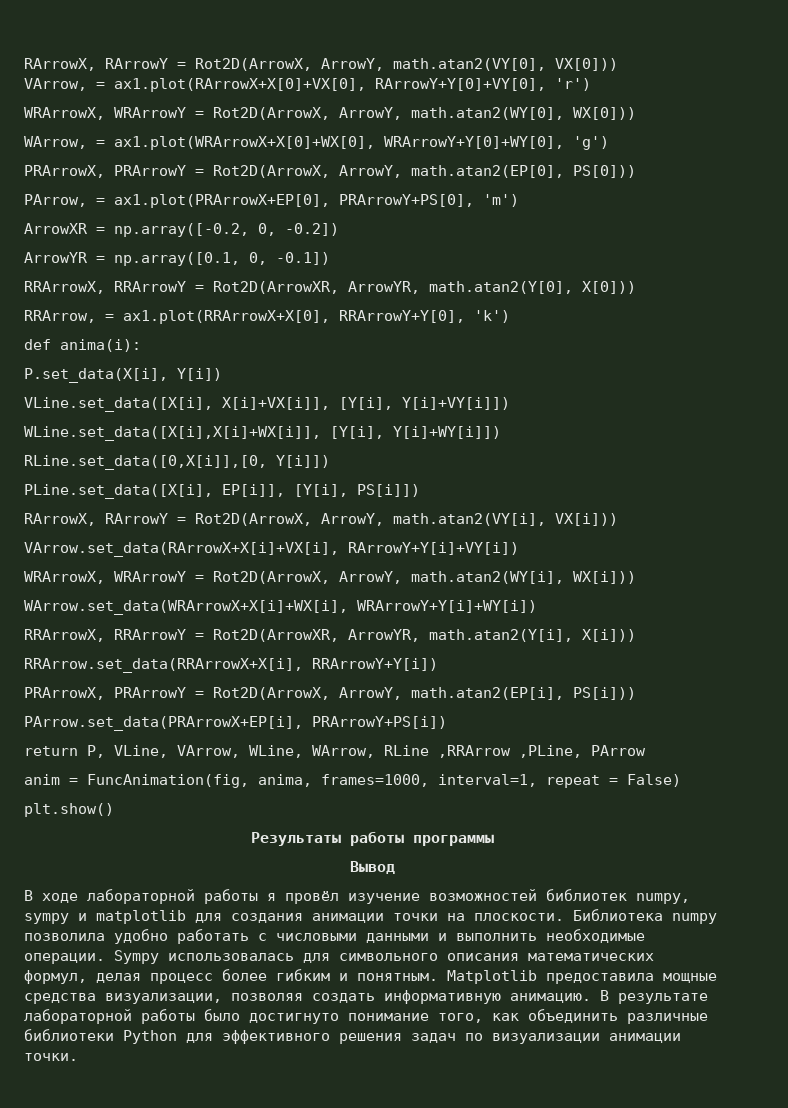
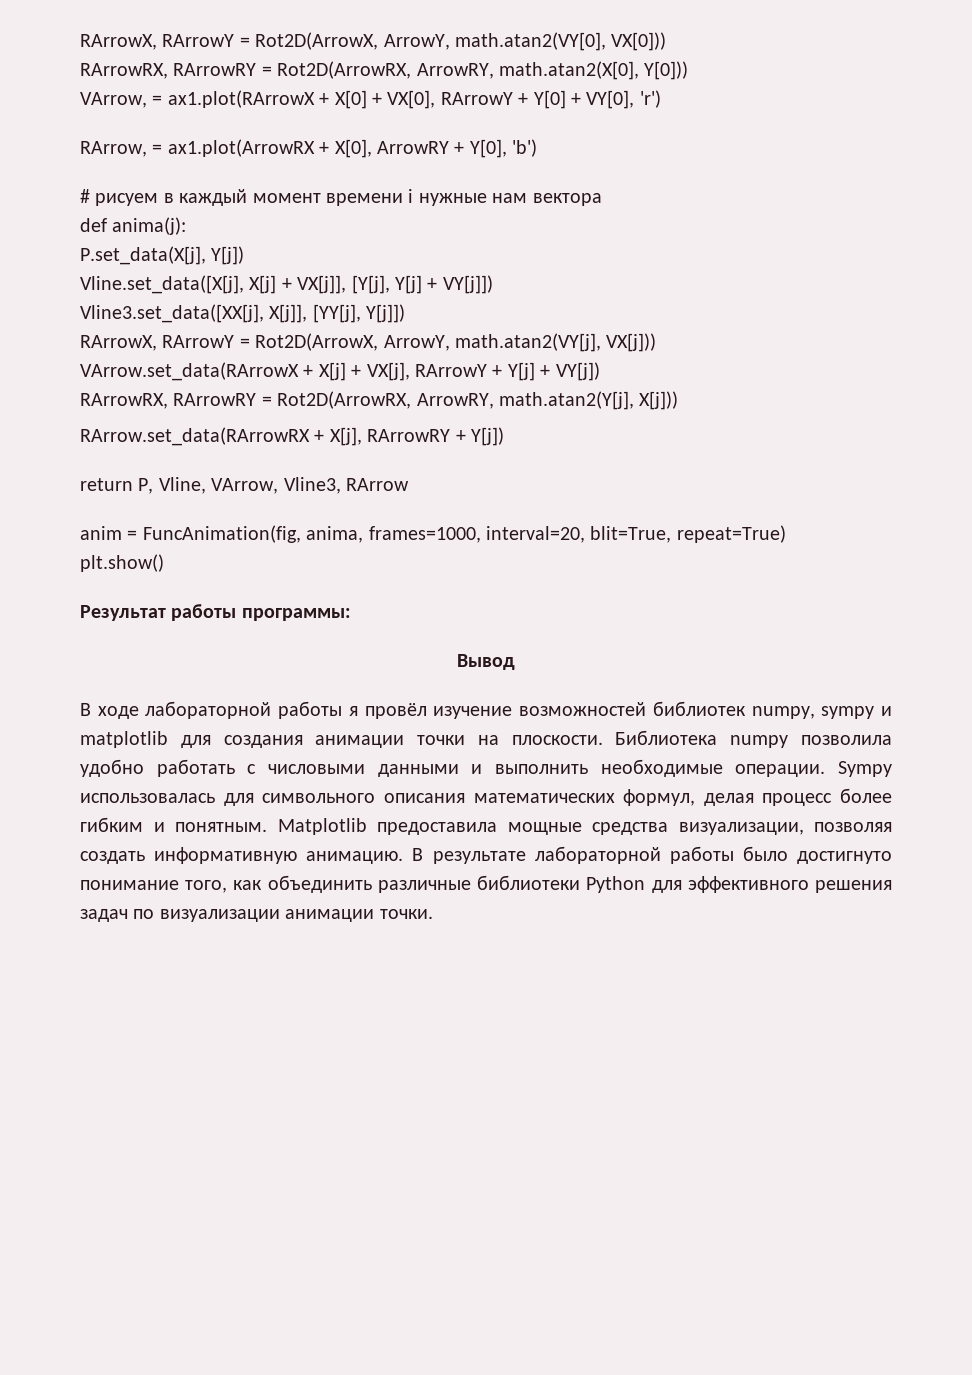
[24,78,591,92] [24,107,636,120] [24,136,609,150] [24,165,636,178] [24,194,519,208] [24,223,339,237] [24,252,330,266] [24,281,636,294] [24,310,510,324] [24,339,141,352] [24,368,222,383] [24,397,510,412] [24,426,501,441] [24,455,330,470] [24,484,420,499] [24,513,618,526] [24,542,519,557] [24,571,636,584] [24,600,537,615] [24,629,636,642] [24,658,438,673] [24,687,636,700] [24,716,447,731] [24,745,646,758] VArrow, = ax1.plot(RArrowX+X[0]+VX[0], RArrowY+Y[0]+VY[0], 'r') // WRArrowX, WRArrowY = Rot2D(ArrowX, ArrowY, math.atan2(WY[0], WX[0])) // WArrow, = ax1.plot(WRArrowX+X[0]+WX[0], WRArrowY+Y[0]+WY[0], 'g') // PRArrowX, PRArrowY = Rot2D(ArrowX, ArrowY, math.atan2(EP[0], PS[0])) // PArrow, = ax1.plot(PRArrowX+EP[0], PRArrowY+PS[0], 'm') // ArrowXR = np.array([-0.2, 0, -0.2]) // ArrowYR = np.array([0.1, 0, -0.1]) // RRArrowX, RRArrowY = Rot2D(ArrowXR, ArrowYR, math.atan2(Y[0], X[0])) // RRArrow, = ax1.plot(RRArrowX+X[0], RRArrowY+Y[0], 'k') // def anima(i): // P.set_data(X[i], Y[i]) // VLine.set_data([X[i], X[i]+VX[i]], [Y[i], Y[i]+VY[i]]) // WLine.set_data([X[i],X[i]+WX[i]], [Y[i], Y[i]+WY[i]]) // RLine.set_data([0,X[i]],[0, Y[i]]) // PLine.set_data([X[i], EP[i]], [Y[i], PS[i]]) // RArrowX, RArrowY = Rot2D(ArrowX, ArrowY, math.atan2(VY[i], VX[i])) // VArrow.set_data(RArrowX+X[i]+VX[i], RArrowY+Y[i]+VY[i]) // WRArrowX, WRArrowY = Rot2D(ArrowX, ArrowY, math.atan2(WY[i], WX[i])) // WArrow.set_data(WRArrowX+X[i]+WX[i], WRArrowY+Y[i]+WY[i]) // RRArrowX, RRArrowY = Rot2D(ArrowXR, ArrowYR, math.atan2(Y[i], X[i])) // RRArrow.set_data(RRArrowX+X[i], RRArrowY+Y[i]) // PRArrowX, PRArrowY = Rot2D(ArrowX, ArrowY, math.atan2(EP[i], PS[i])) // PArrow.set_data(PRArrowX+EP[i], PRArrowY+PS[i]) // return P, VLine, VArrow, WLine, WArrow, RLine ,RRArrow ,PLine, PArrow -> [80,61,689,80] [80,90,661,109] [80,139,538,158] [80,189,602,206] [80,217,187,235] [80,246,245,265] [80,275,493,294] [80,304,406,323] [80,333,657,352] [80,362,600,381] [80,391,679,410] [80,427,504,446] [80,477,409,494] RArrowRX, RArrowRY = Rot2D(ArrowRX, ArrowRY, math.atan2(X[0], Y[0])) // VArrow, = ax1.plot(RArrowX + X[0] + VX[0], RArrowY + Y[0] + VY[0], 'r') // RArrow, = ax1.plot(ArrowRX + X[0], ArrowRY + Y[0], 'b') // # рисуем в каждый момент времени i нужные нам вектора // def anima(j): // P.set_data(X[j], Y[j]) // Vline.set_data([X[j], X[j] + VX[j]], [Y[j], Y[j] + VY[j]]) // Vline3.set_data([XX[j], X[j]], [YY[j], Y[j]]) // RArrowX, RArrowY = Rot2D(ArrowX, ArrowY, math.atan2(VY[j], VX[j])) // VArrow.set_data(RArrowX + X[j] + VX[j], RArrowY + Y[j] + VY[j]) // RArrowRX, RArrowRY = Rot2D(ArrowRX, ArrowRY, math.atan2(Y[j], X[j])) // RArrow.set_data(RArrowRX + X[j], RArrowRY + Y[j]) // return P, Vline, VArrow, Vline3, RArrow
[438,774,681,788] [24,803,114,817] [251,831,494,846] interval=1, repeat = False) // plt.show() // Результаты работы программы -> [486,525,786,543] [80,554,164,572] [80,604,351,621] interval=20, blit=True, repeat=True) // plt.show() // Результат работы программы:

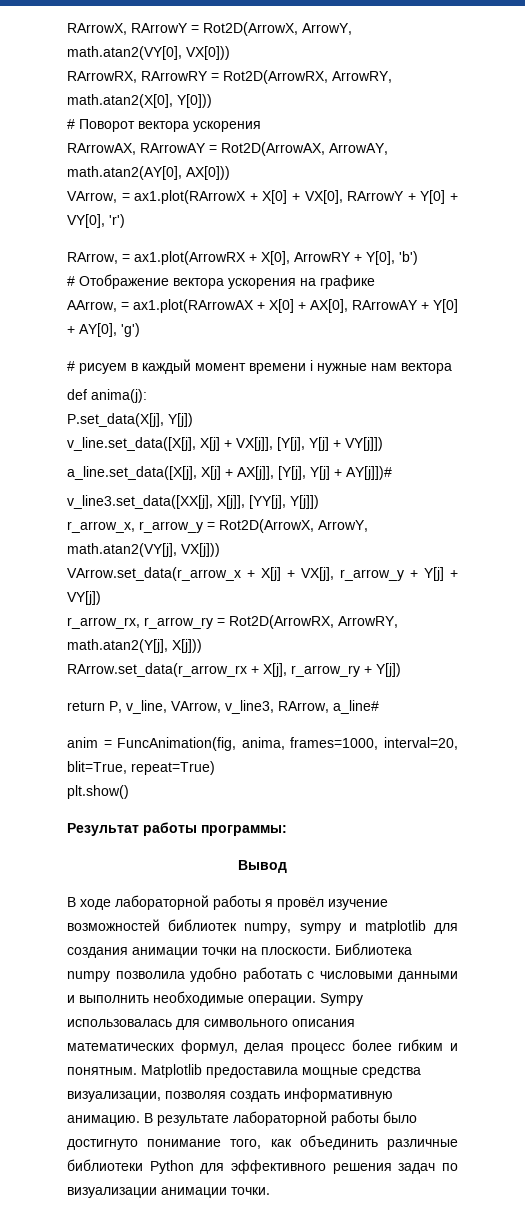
(689, 70) none -> [67,119,261,132] [67,142,388,156] [67,166,230,180] // # Поворот вектора ускорения // RArrowAX, RArrowAY = Rot2D(ArrowAX, ArrowAY, math.atan2(AY[0], AX[0]))
(538, 148) none -> [67,274,375,289] [67,299,458,313] [67,323,140,337] // # Отображение вектора ускорения на графике // AArrow, = ax1.plot(RArrowAX + X[0] + AX[0], RArrowAY + Y[0] + AY[0], 'g')
[80,275,244,294] Vline.set_data([X[j], -> [67,437,196,451] v_line.set_data([X[j],
[80,304,264,323] Vline3.set_data([XX[j], -> [67,466,392,480] [67,495,213,509] a_line.set_data([X[j], X[j] + AX[j]], [Y[j], Y[j] + AY[j]])# // v_line3.set_data([XX[j],
[80,335,235,351] RArrowX, RArrowY -> [67,521,203,533] r_arrow_x, r_arrow_y
[80,362,299,381] VArrow.set_data(RArrowX -> [67,567,241,581] VArrow.set_data(r_arrow_x
[414,364,487,377] RArrowY -> [340,569,404,581] r_arrow_y
[80,393,257,409] RArrowRX, RArrowRY -> [67,617,213,629] r_arrow_rx, r_arrow_ry
[80,427,310,446] RArrow.set_data(RArrowRX -> [67,663,247,677] RArrow.set_data(r_arrow_rx
[367,429,451,442] RArrowRY -> [291,665,360,677] r_arrow_ry
[158,477,409,494] Vline, VArrow, Vline3, RArrow -> [126,700,379,714] v_line, VArrow, v_line3, RArrow, a_line#

